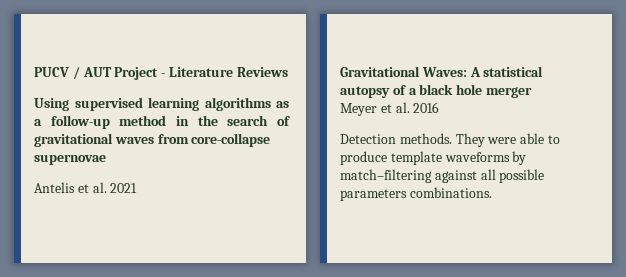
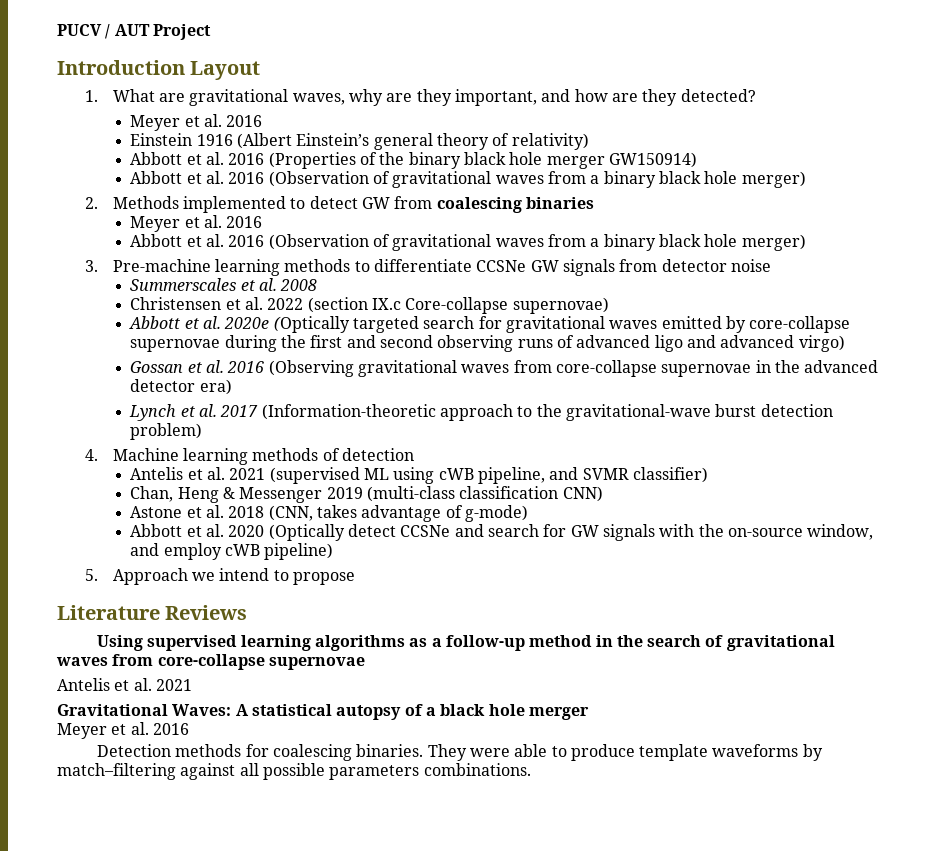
[161,73,166,77] - -> [57,60,261,80] [84,89,756,106] [130,114,263,131] [130,133,589,150] [130,152,697,169] [130,171,806,188] [84,196,594,213] [130,215,263,232] [130,234,806,251] [84,259,771,276] [130,278,318,291] [130,297,609,314] [129,316,851,333] [130,335,845,352] [130,360,879,377] [130,379,232,395] [129,404,833,421] [130,423,203,440] [84,448,415,465] [130,467,708,484] [130,486,603,503] [130,505,528,522] [130,524,874,541] [130,543,334,560] [84,568,356,585] // Introduction Layout // 1. What are gravitational waves, why are they important, and how are they detected? // Meyer et al. 2016 // Einstein 1916 (Albert Einstein’s general theory of relativity) // Abbott et al. 2016 (Properties of the binary black hole merger GW150914) // Abbott et al. 2016 (Observation of gravitational waves from a binary black hole merger) // 2. Methods implemented to detect GW from coalescing binaries // Meyer et al. 2016 // Abbott et al. 2016 (Observation of gravitational waves from a binary black hole merger) // 3. Pre-machine learning methods to differentiate CCSNe GW signals from detector noise // Summerscales et al. 2008 // Christensen et al. 2022 (section IX.c Core-collapse supernovae) // Abbott et al. 2020e (Optically targeted search for gravitational waves emitted by core-collapse supernovae during the first and second observing runs of advanced ligo and advanced virgo) // Gossan et al. 2016 (Observing gravitational waves from core-collapse supernovae in the advanced detector era) // Lynch et al. 2017 (Information-theoretic approach to the gravitational-wave burst detection problem) // 4. Machine learning methods of detection // Antelis et al. 2021 (supervised ML using cWB pipeline, and SVMR classifier) // Chan, Heng & Messenger 2019 (multi-class classification CNN) // Astone et al. 2018 (CNN, takes advantage of g-mode) // Abbott et al. 2020 (Optically detect CCSNe and search for GW signals with the on-source window, and employ cWB pipeline) // 5. Approach we intend to propose //
[399,133,452,144] methods. -> [175,744,424,761] methods for coalescing binaries.

